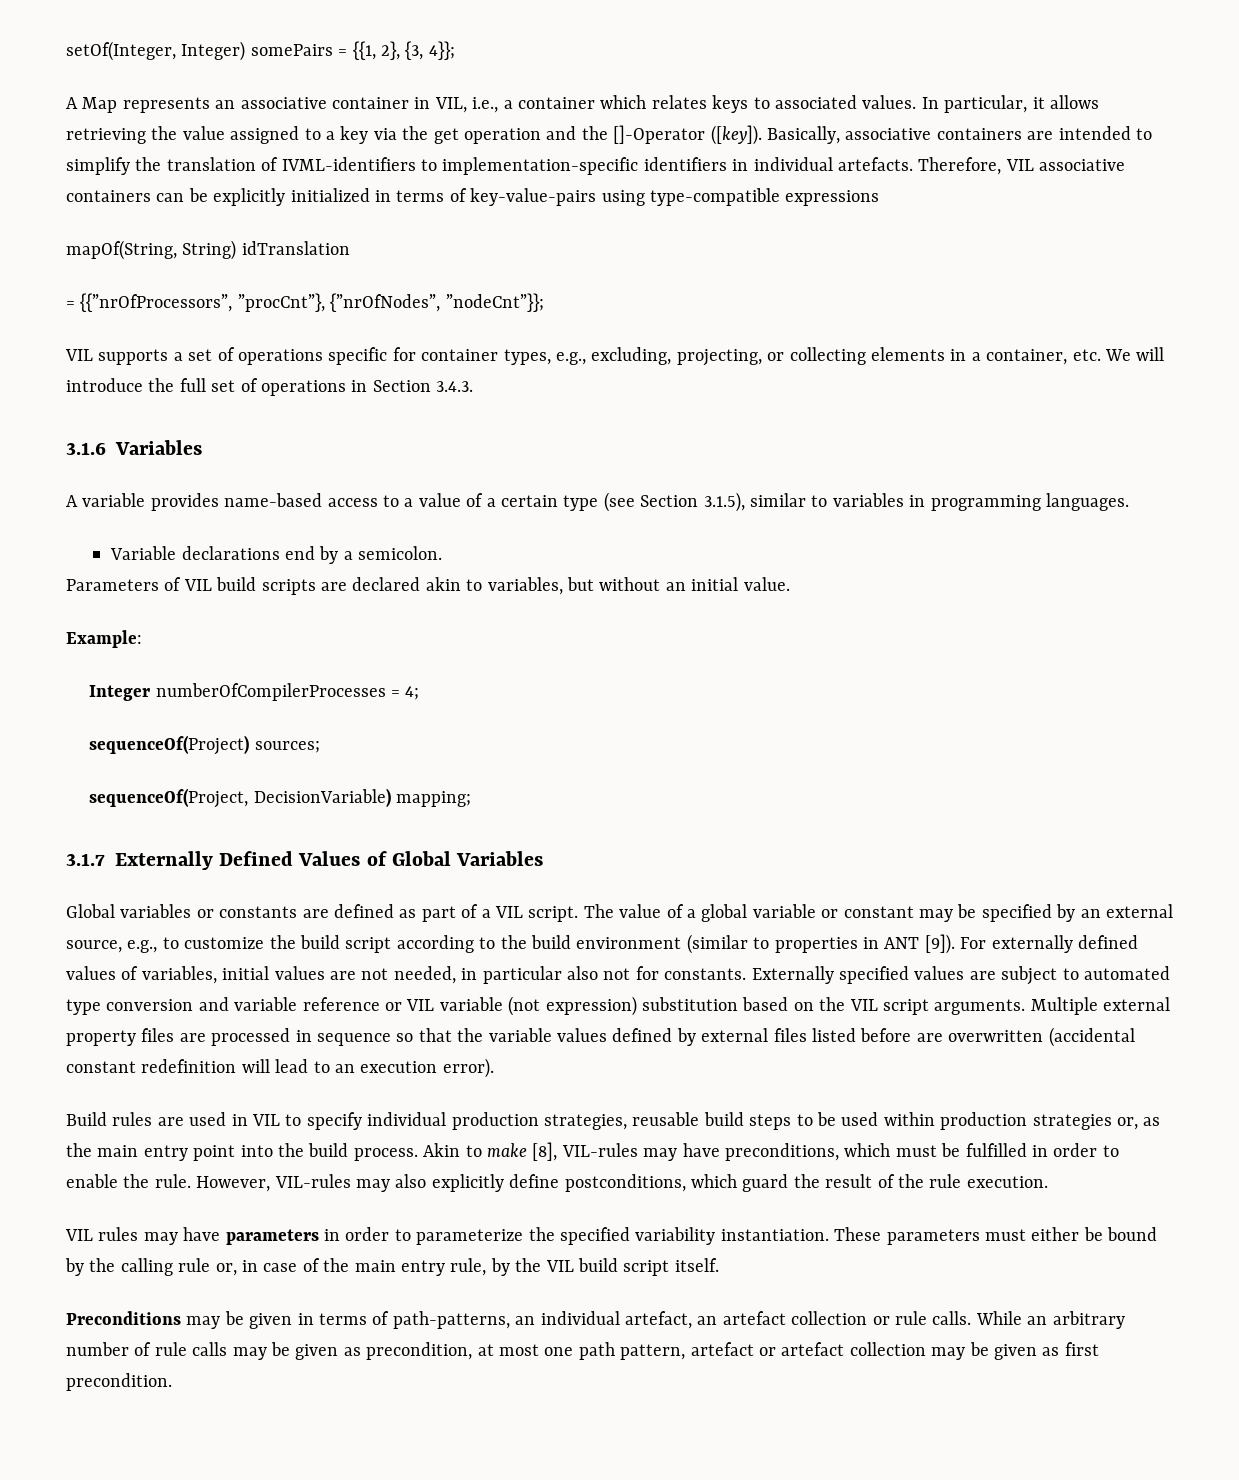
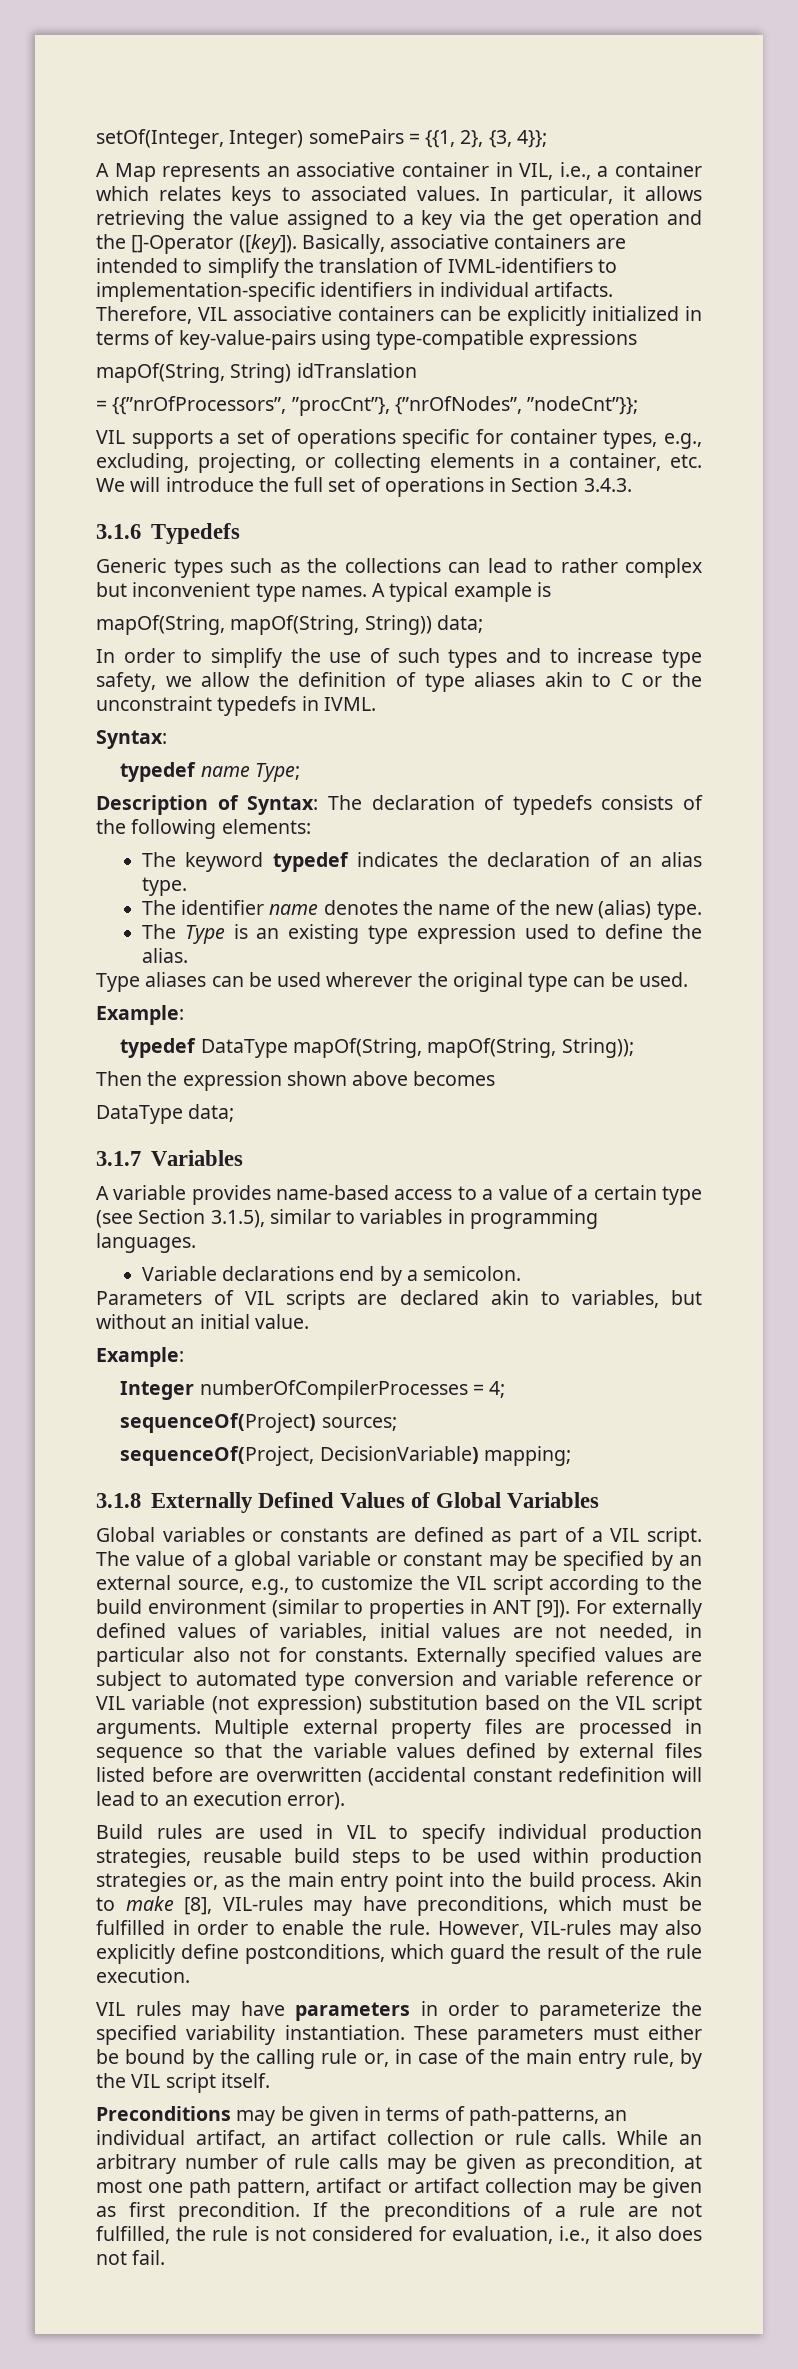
[837,157,913,171] artefacts. -> [534,282,614,297] artifacts.
(106, 448) none -> [150,523,240,544] [96,558,702,578] [96,582,551,602] [96,615,483,635] [96,648,702,668] [96,672,702,692] [96,696,376,716] [96,730,167,749] [120,762,301,782] [96,795,703,815] [96,819,311,839] [141,852,702,872] [141,877,187,896] [141,900,702,920] [141,924,703,944] [141,948,188,963] [96,972,688,992] [96,1005,184,1025] [120,1038,634,1058] [96,1071,496,1091] [96,1104,235,1124] [96,1151,141,1166] Typedefs // Generic types such as the collections can lead to rather complex but inconvenient type names. A typical example is // mapOf(String, mapOf(String, String)) data; // In order to simplify the use of such types and to increase type safety, we allow the definition of type aliases akin to C or the unconstraint typedefs in IVML. // Syntax: // typedef name Type; // Description of Syntax: The declaration of typedefs consists of the following elements: // The keyword typedef indicates the declaration of an alias type. // The identifier name denotes the name of the new (alias) type. // The Type is an existing type expression used to define the alias. // Type aliases can be used wherever the original type can be used. // Example: // typedef DataType mapOf(String, mapOf(String, String)); // Then the expression shown above becomes // DataType data; // 3.1.7
[216,577,257,591] build -> (275, 1298) none
[66,853,105,866] 3.1.7 -> [96,1493,141,1508] 3.1.8
[300,935,340,949] build -> [456,1576,486,1590] VIL
[577,1258,618,1272] build -> (161, 2081) none
[624,1311,786,1329] artefact, an artefact -> [195,2130,376,2148] artifact, an artifact
[690,1342,845,1356] artefact or artefact -> [316,2178,479,2193] artifact or artifact
(172, 1382) none -> [313,2202,703,2222] [96,2226,702,2244] [96,2250,166,2265] If the preconditions of a rule are not fulfilled, the rule is not considered for evaluation, i.e., it also does not fail.

